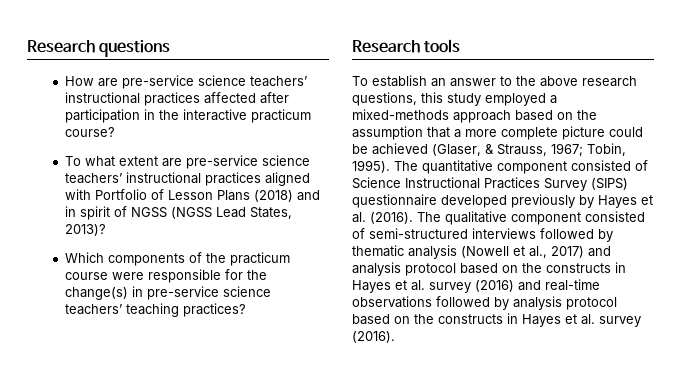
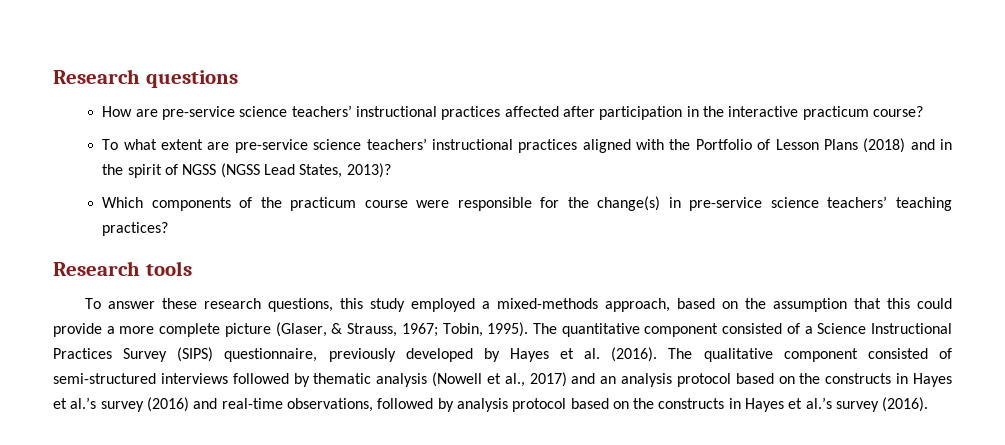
(91, 194) none -> [669,139,691,150] the
(76, 211) none -> [102,164,124,175] the
[372,75,578,87] establish an answer to the above -> [107,298,197,309] answer these
[453,110,511,123] approach -> [604,298,670,312] approach,
(450, 132) none -> [886,298,953,309] [53,323,102,337] this could provide
[609,127,643,137] [352,143,428,155] could be achieved -> (271, 330) none
(648, 165) none -> [804,326,813,334] a
[352,194,575,208] questionnaire developed previously -> [224,348,473,362] questionnaire, previously developed
[352,262,626,276] [352,280,425,293] analysis protocol based on the constructs in Hayes et al. -> [600,373,953,387] [53,397,97,409] an analysis protocol based on the constructs in Hayes et al.’s
[352,296,432,308] observations -> [286,398,373,412] observations,
[581,314,595,325] al. -> [805,397,832,409] al.’s

